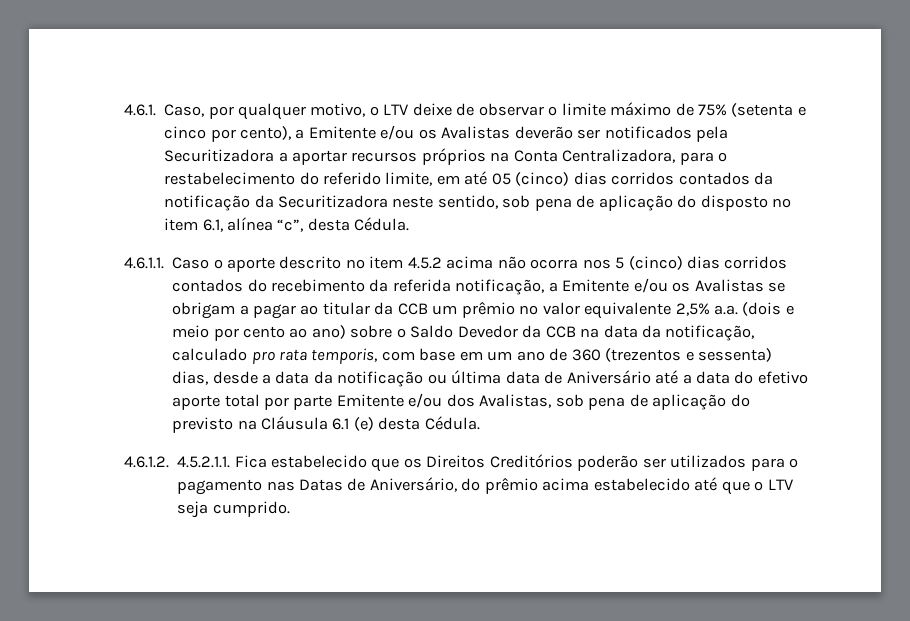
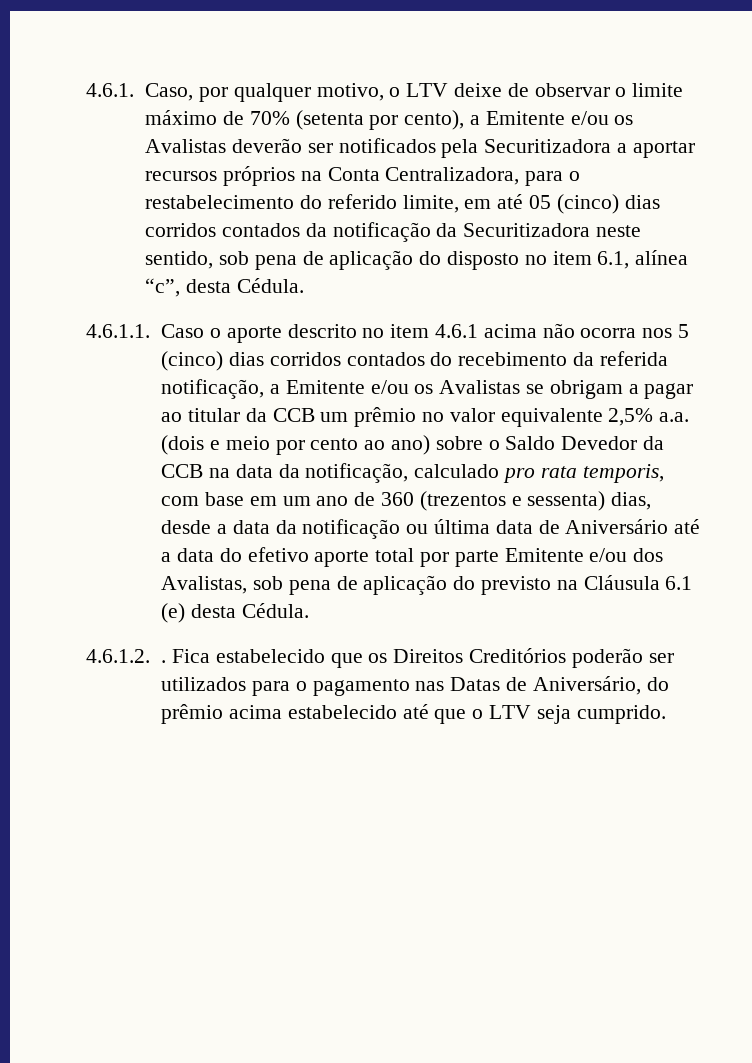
[698,103,806,117] [164,126,207,139] 75% (setenta e cinco -> [249,110,364,130] 70% (setenta
[407,257,442,269] 4.5.2 -> [434,324,478,338] 4.6.1
[177,456,231,468] 4.5.2.1.1. -> [161,660,167,663] .

